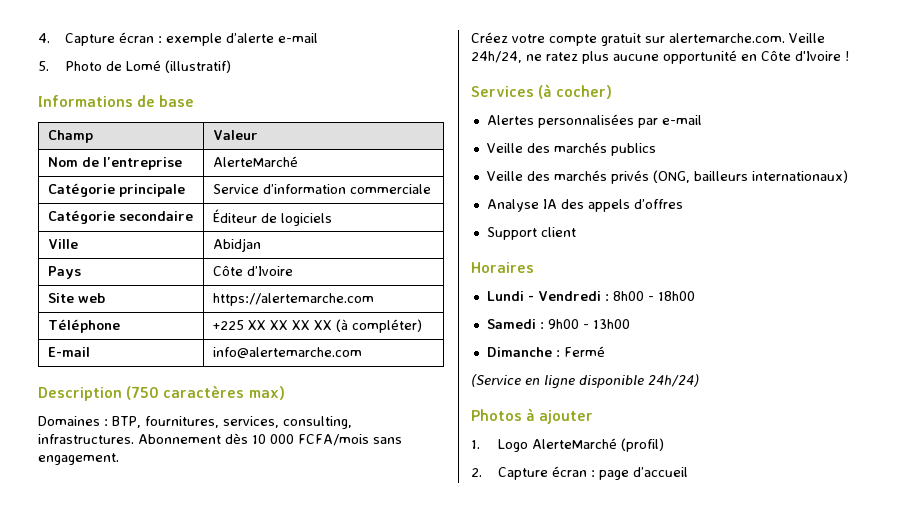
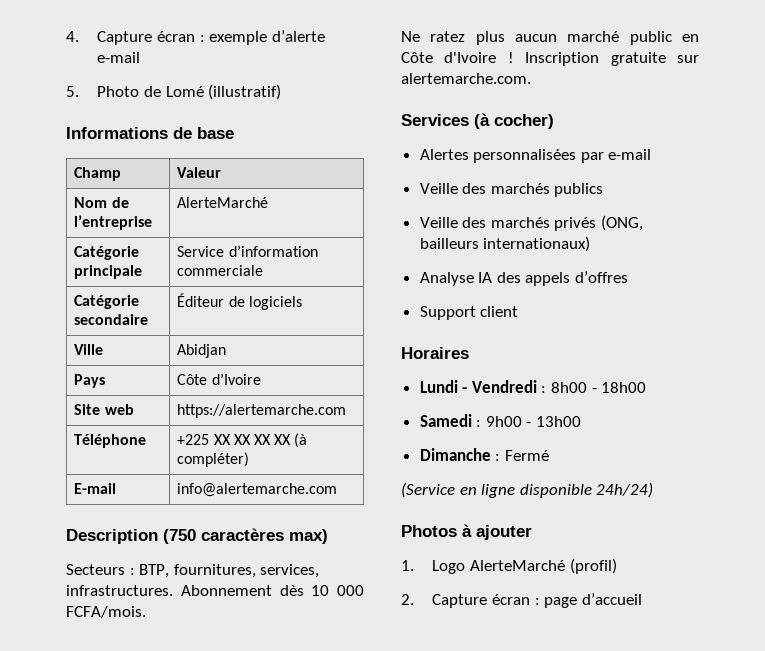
[38,416,100,426] Domaines -> [66,564,125,575] Secteurs
[283,416,352,429] consulting, -> (320, 571) none
[298,434,402,446] [38,453,119,465] [471,32,825,46] [471,50,737,64] FCFA/mois sans engagement. // Créez votre compte gratuit sur alertemarche.com. Veille 24h/24, ne ratez plus aucune opportunité -> [66,606,146,618] [401,31,672,45] FCFA/mois. // Ne ratez plus aucun marché public
(849, 56) none -> [525,52,699,66] [401,73,531,84] Inscription gratuite sur alertemarche.com.

